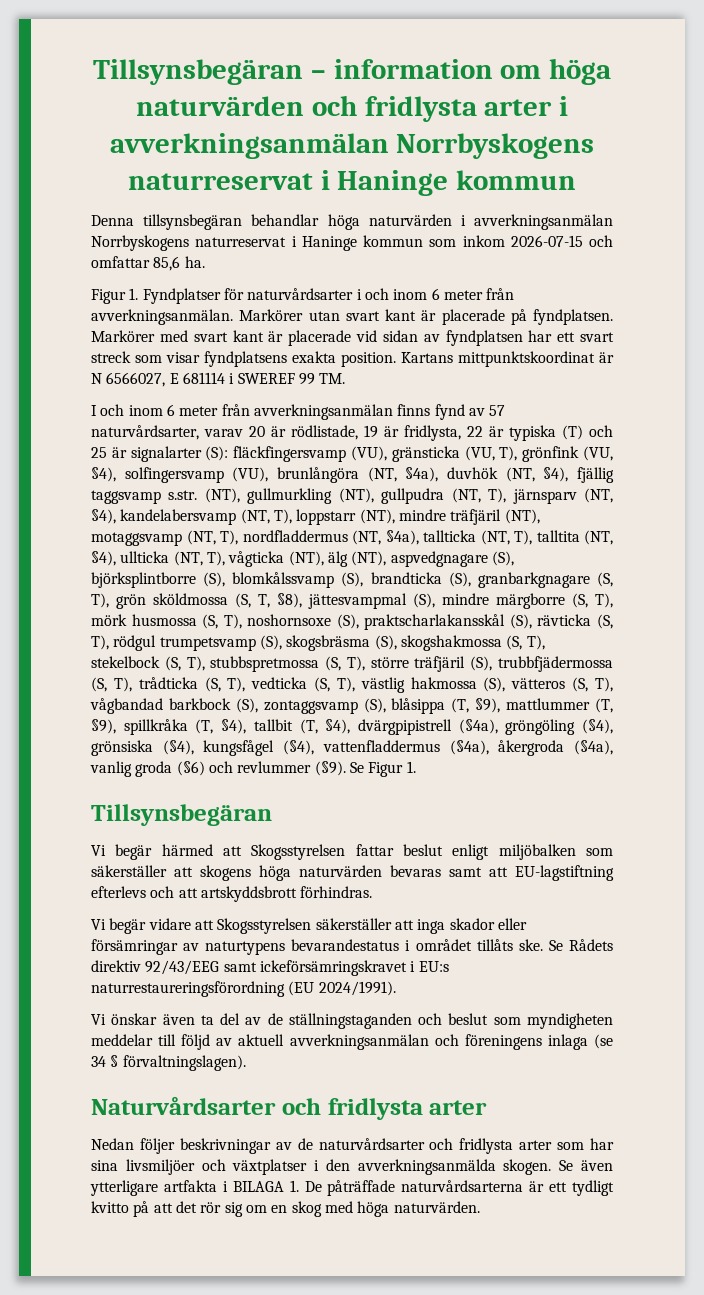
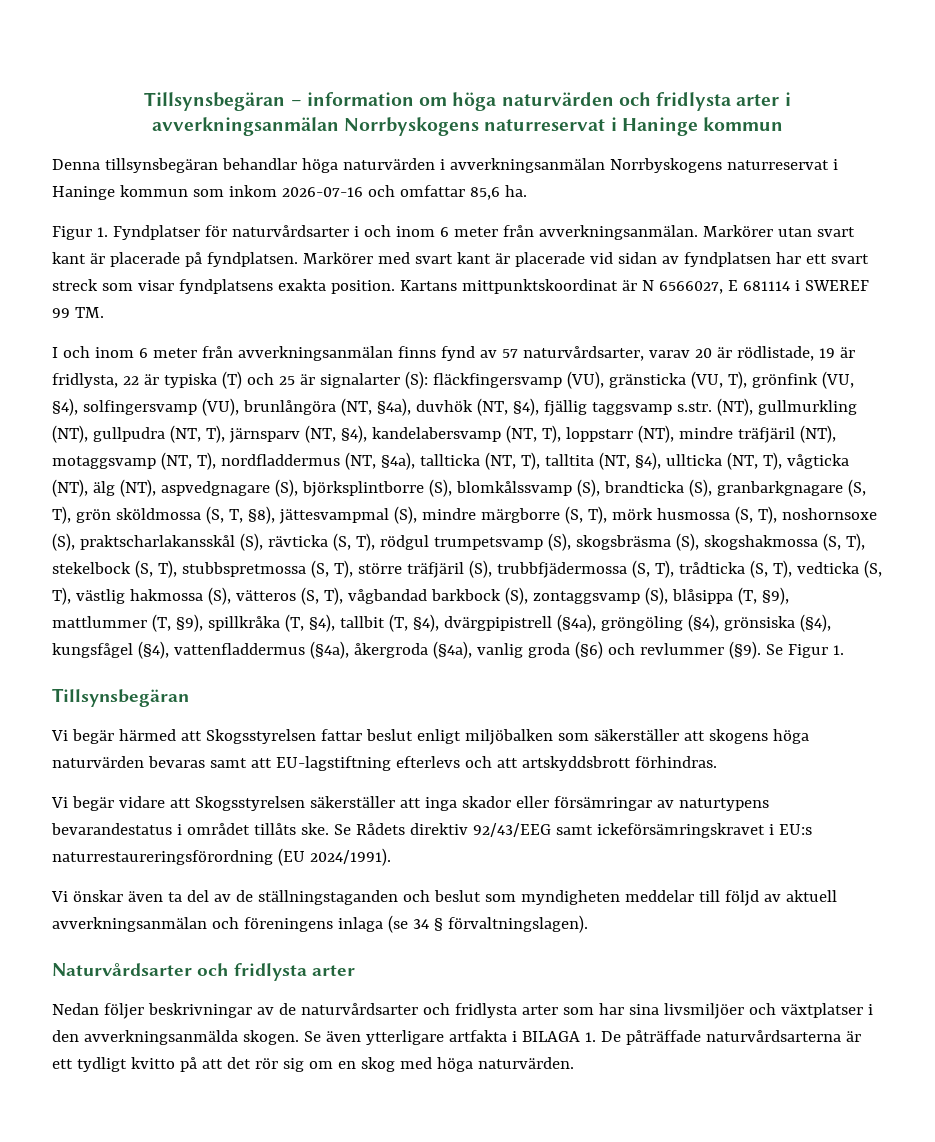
[510,235,583,247] 2026-07-15 -> [281,187,363,197] 2026-07-16

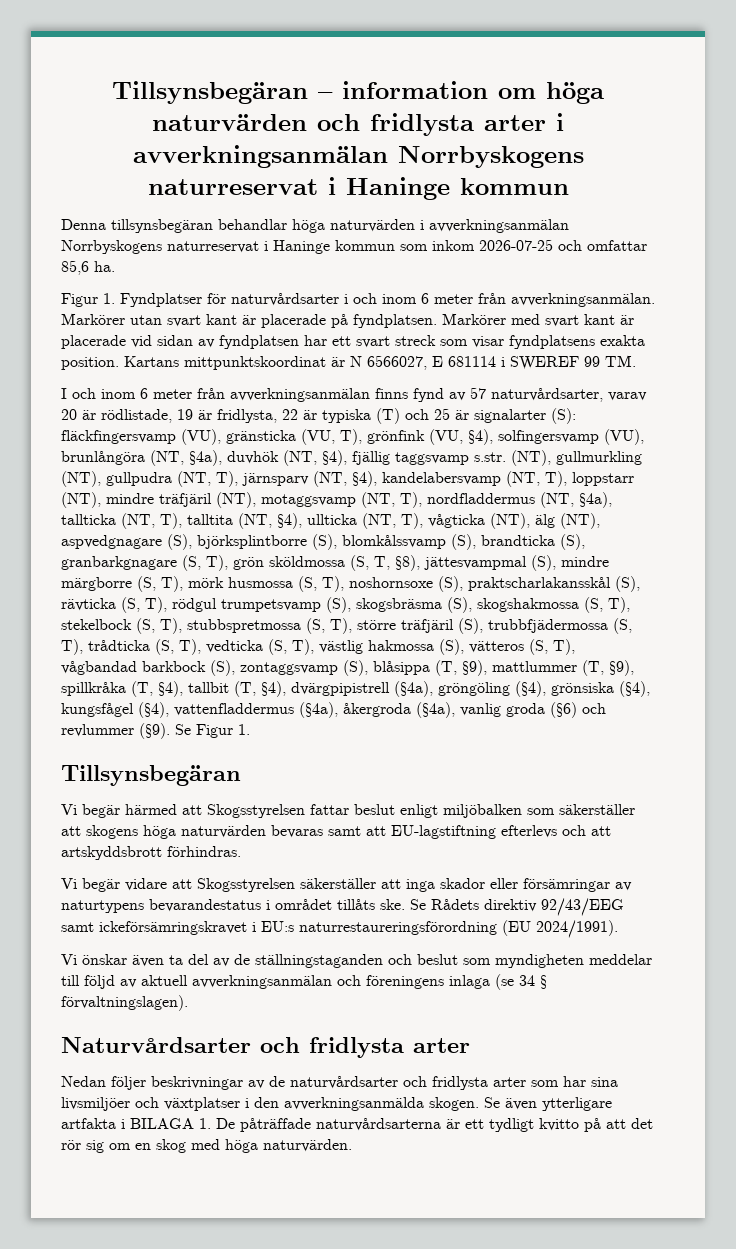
[281,187,363,197] 2026-07-16 -> [479,239,553,251] 2026-07-25

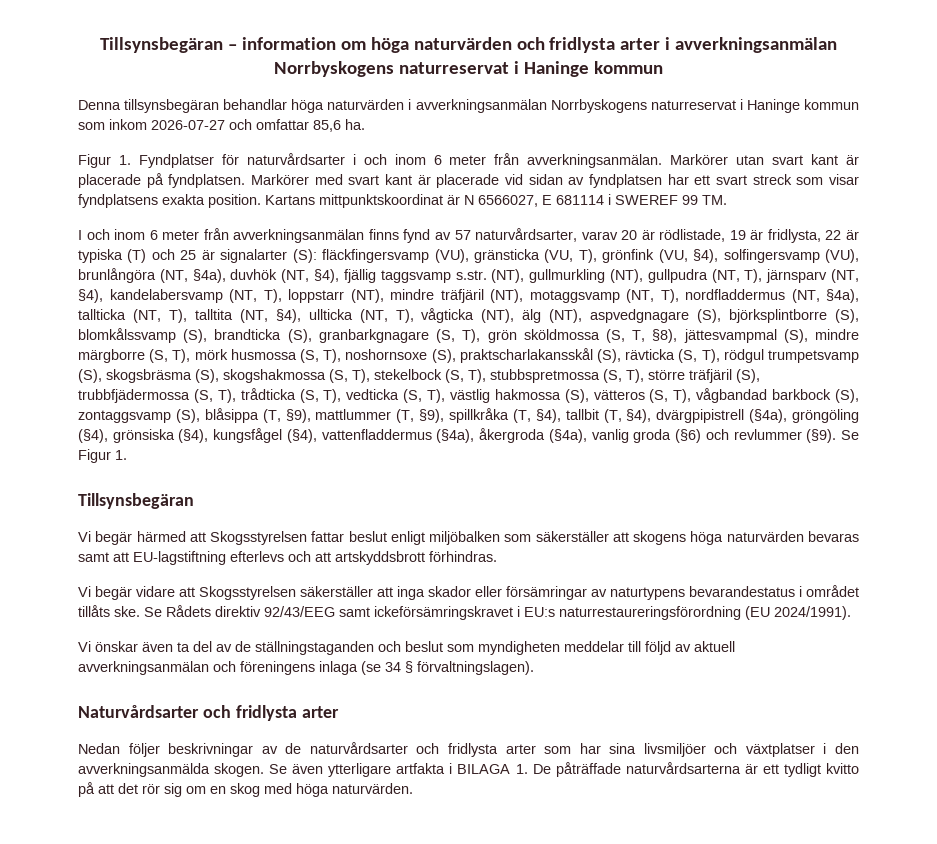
[479,239,553,251] 2026-07-25 -> [151,120,225,130] 2026-07-27

